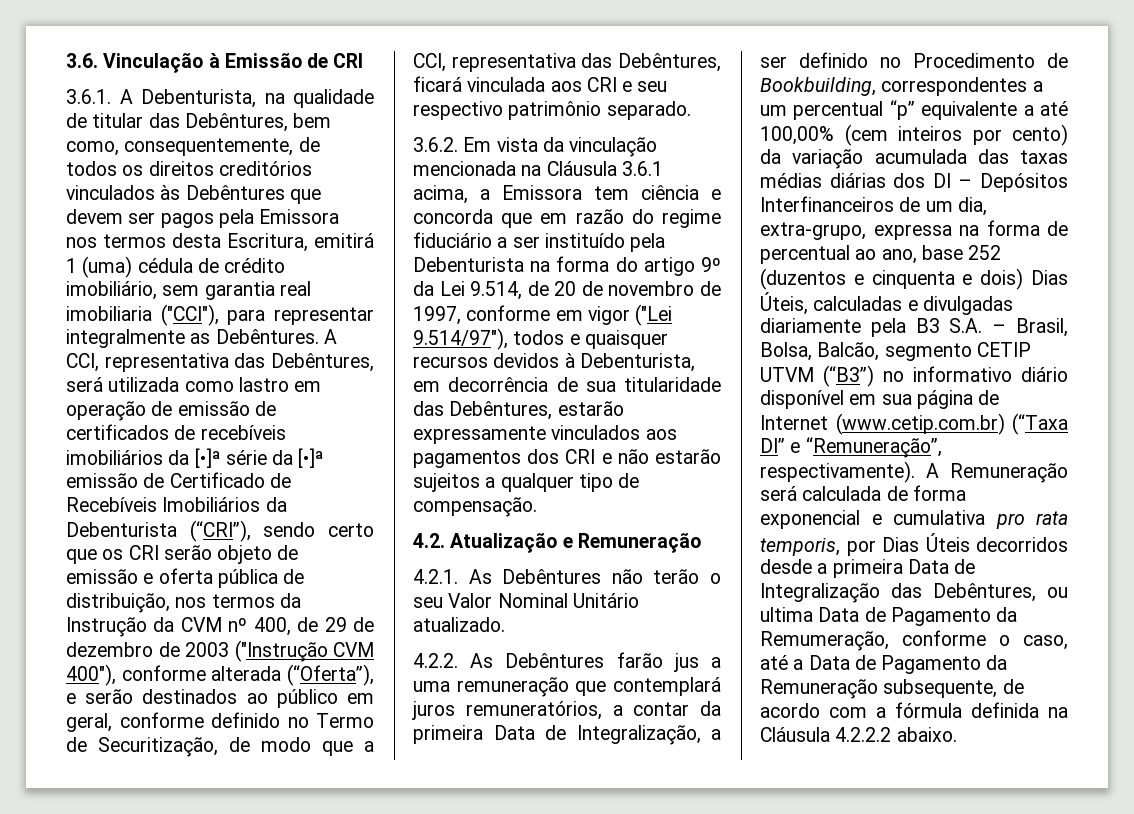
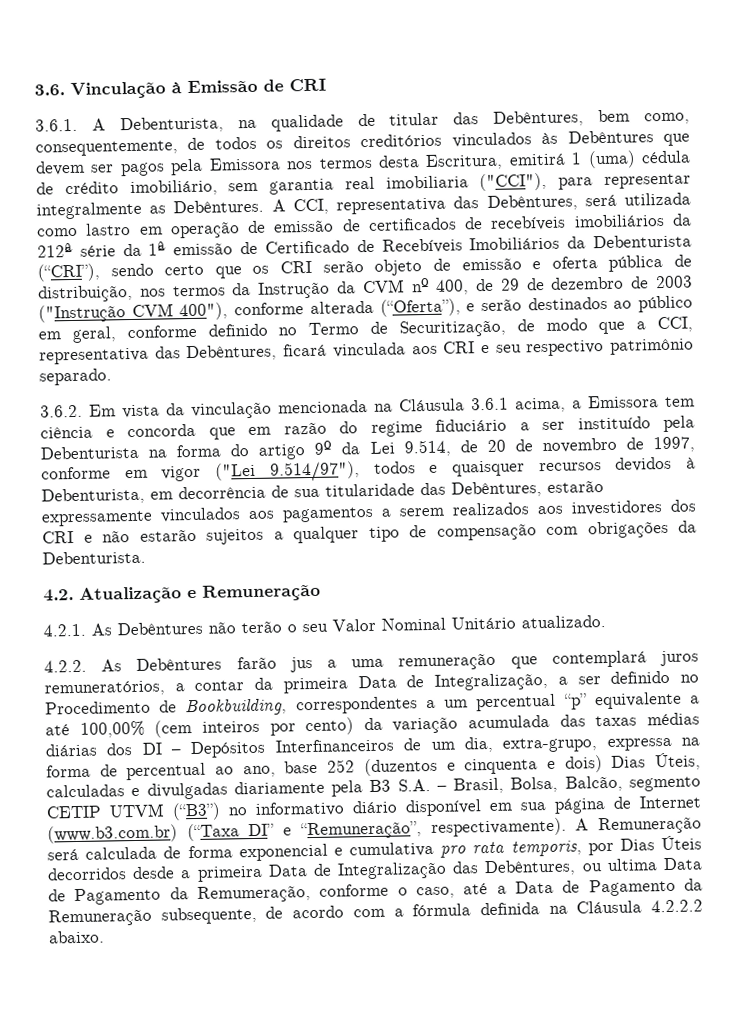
[194,448,221,468] [•]ª -> [37,242,73,258] 212ª
[298,448,325,468] [•]ª -> [148,241,167,256] 1ª
(521, 459) none -> [381,500,663,517] a serem realizados aos investidores
[413,497,537,517] compensação. -> [436,520,697,541] [42,550,146,565] compensação com obrigações da Debenturista.
[835,413,1005,435] (www.cetip.com.br) -> [47,824,178,844] (www.b3.com.br)

